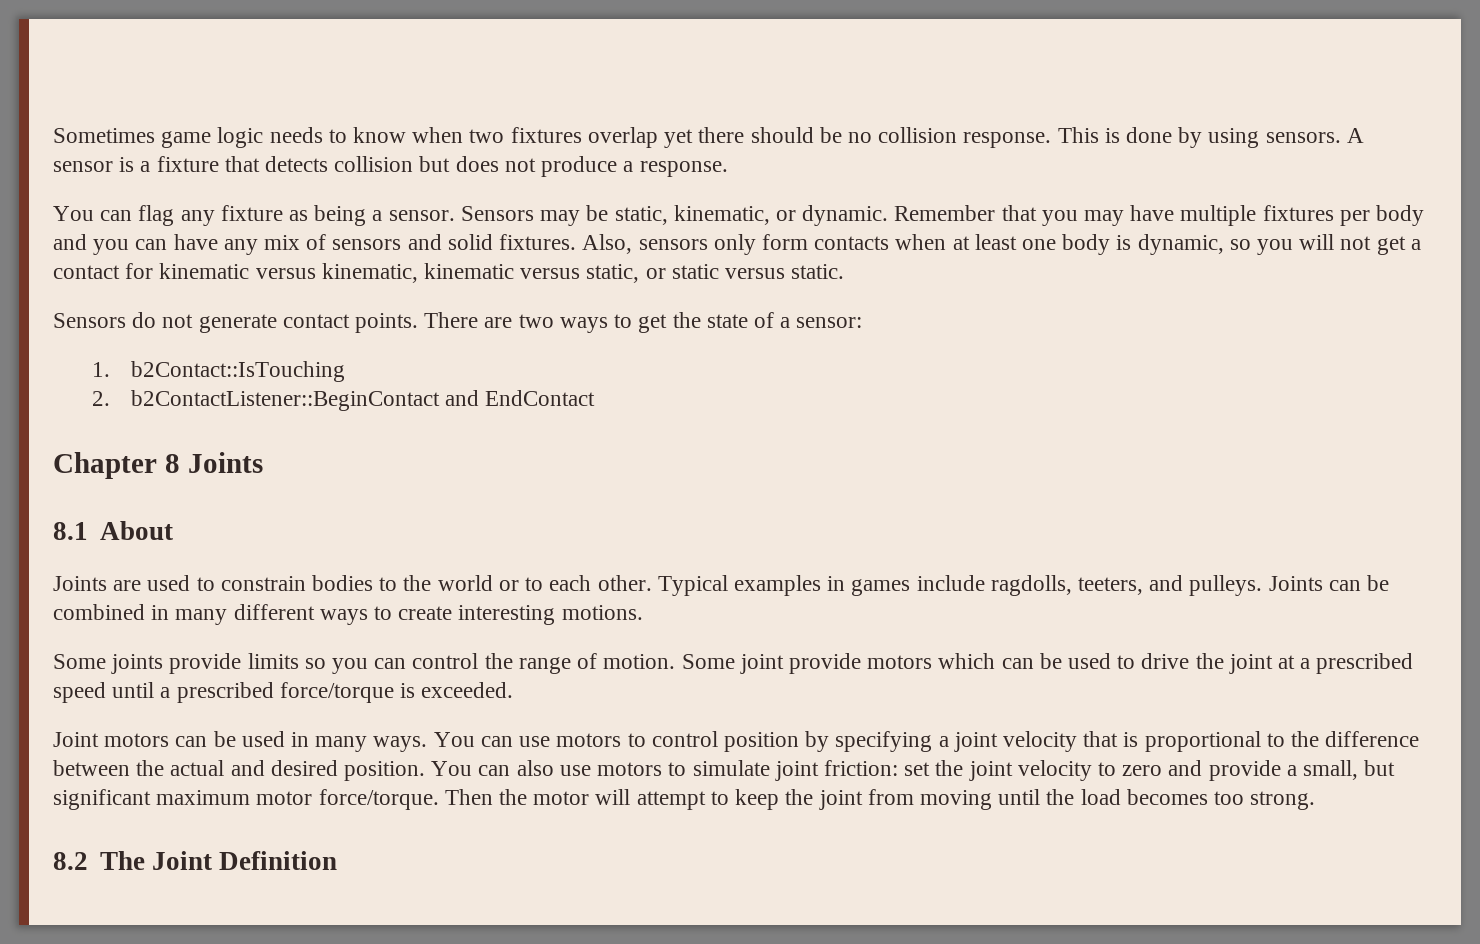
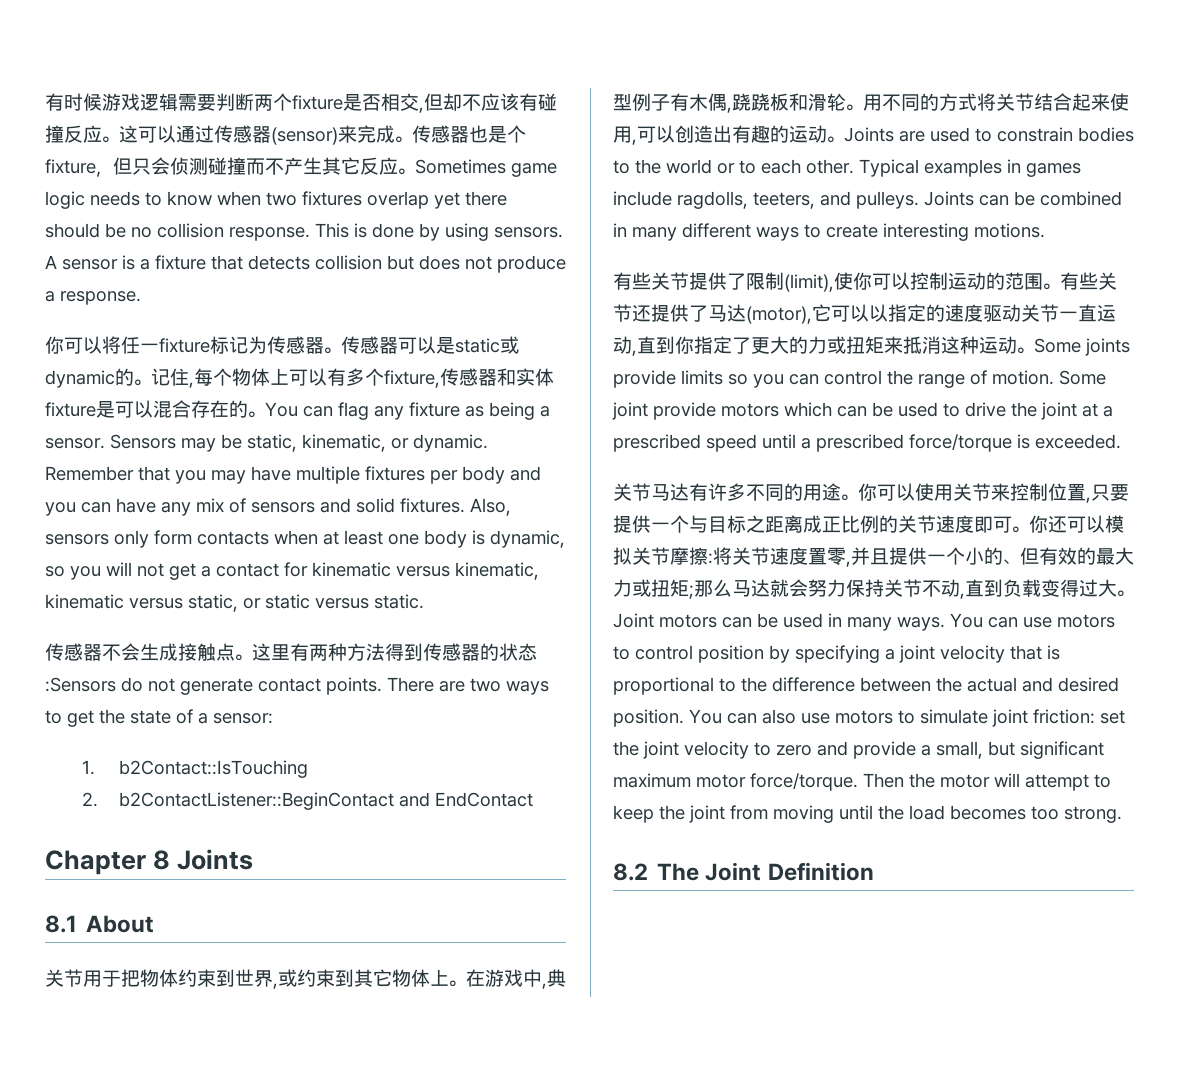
(53, 135) none -> [45,93,557,113] [45,125,526,145] [45,157,415,177] 有时候游戏逻辑需要判断两个fixture是否相交,但却不应该有碰撞反应。这可以通过传感器(sensor)来完成。传感器也是个fixture，但只会侦测碰撞而不产生其它反应。
(728, 169) none -> [45,336,519,354] [45,368,554,388] [45,400,265,418] 你可以将任一fixture标记为传感器。传感器可以是static或dynamic的。记住,每个物体上可以有多个fixture,传感器和实体fixture是可以混合存在的。
[53,313,126,328] Sensors -> [45,643,537,661] [45,677,116,692] 传感器不会生成接触点。这里有两种方法得到传感器的状态:Sensors
(173, 530) none -> [45,969,566,989] [613,93,1129,113] [613,125,844,145] 关节用于把物体约束到世界,或约束到其它物体上。在游戏中,典型例子有木偶,跷跷板和滑轮。用不同的方式将关节结合起来使用,可以创造出有趣的运动。
(643, 612) none -> [613,272,1117,292] [613,304,1116,324] [613,336,1034,356] 有些关节提供了限制(limit),使你可以控制运动的范围。有些关节还提供了马达(motor),它可以以指定的速度驱动关节一直运动,直到你指定了更大的力或扭矩来抵消这种运动。
(514, 690) none -> [613,483,1129,503] [613,515,1124,533] [613,547,1134,567] [613,579,1134,599] 关节马达有许多不同的用途。你可以使用关节来控制位置,只要提供一个与目标之距离成正比例的关节速度即可。你还可以模拟关节摩擦:将关节速度置零,并且提供一个小的、但有效的最大力或扭矩;那么马达就会努力保持关节不动,直到负载变得过大。

